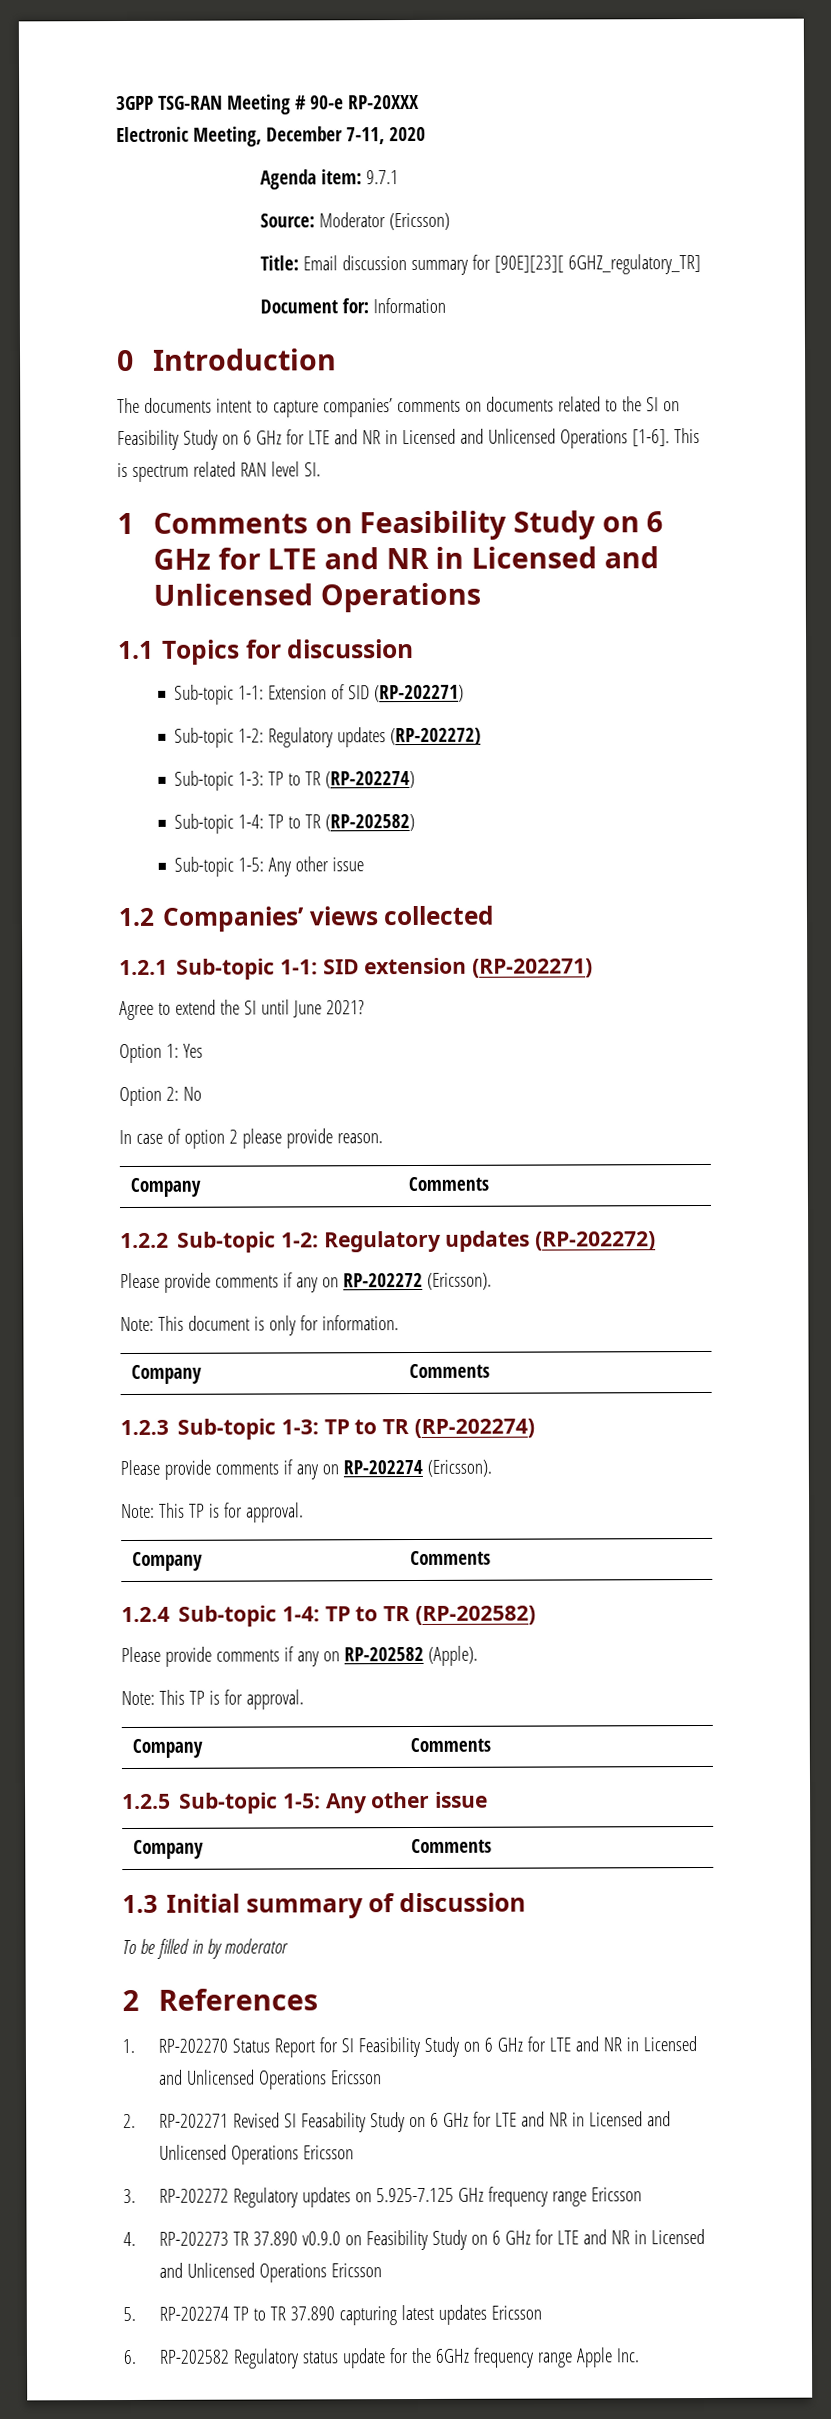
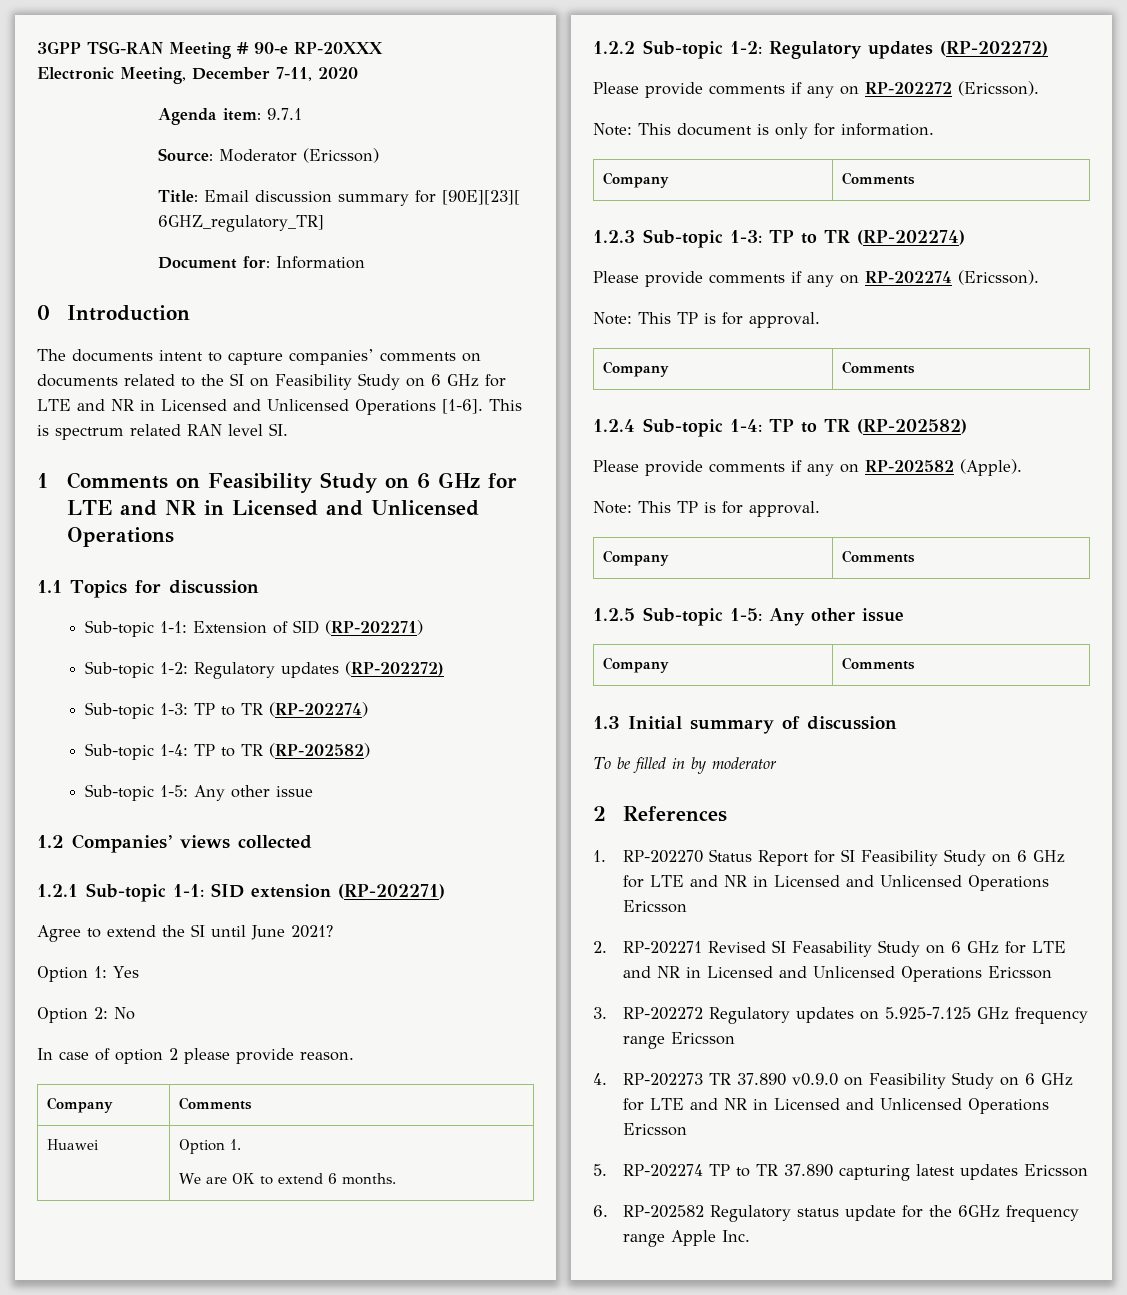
(490, 1184) none -> [47,1139,100,1150] [179,1139,242,1154] [179,1173,397,1185] // Huawei | Option 1. // We are OK to extend 6 months.

